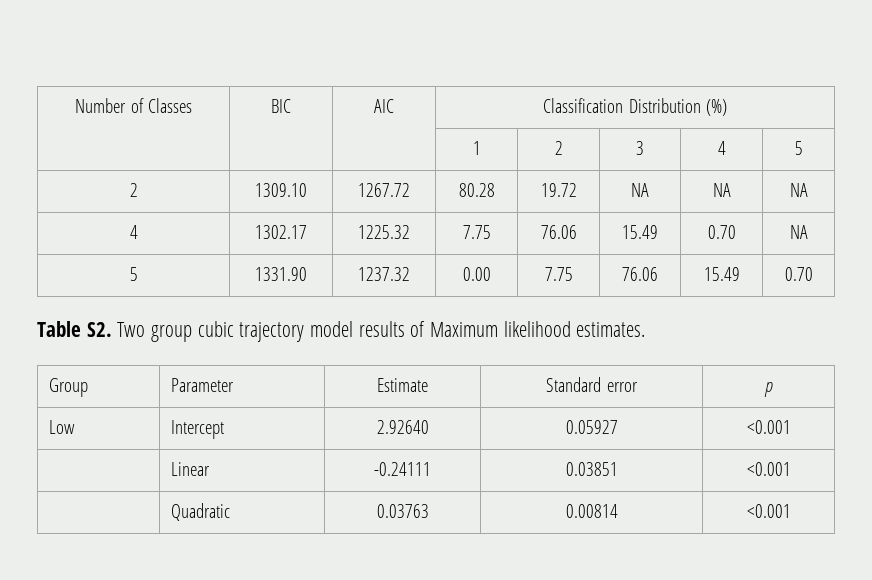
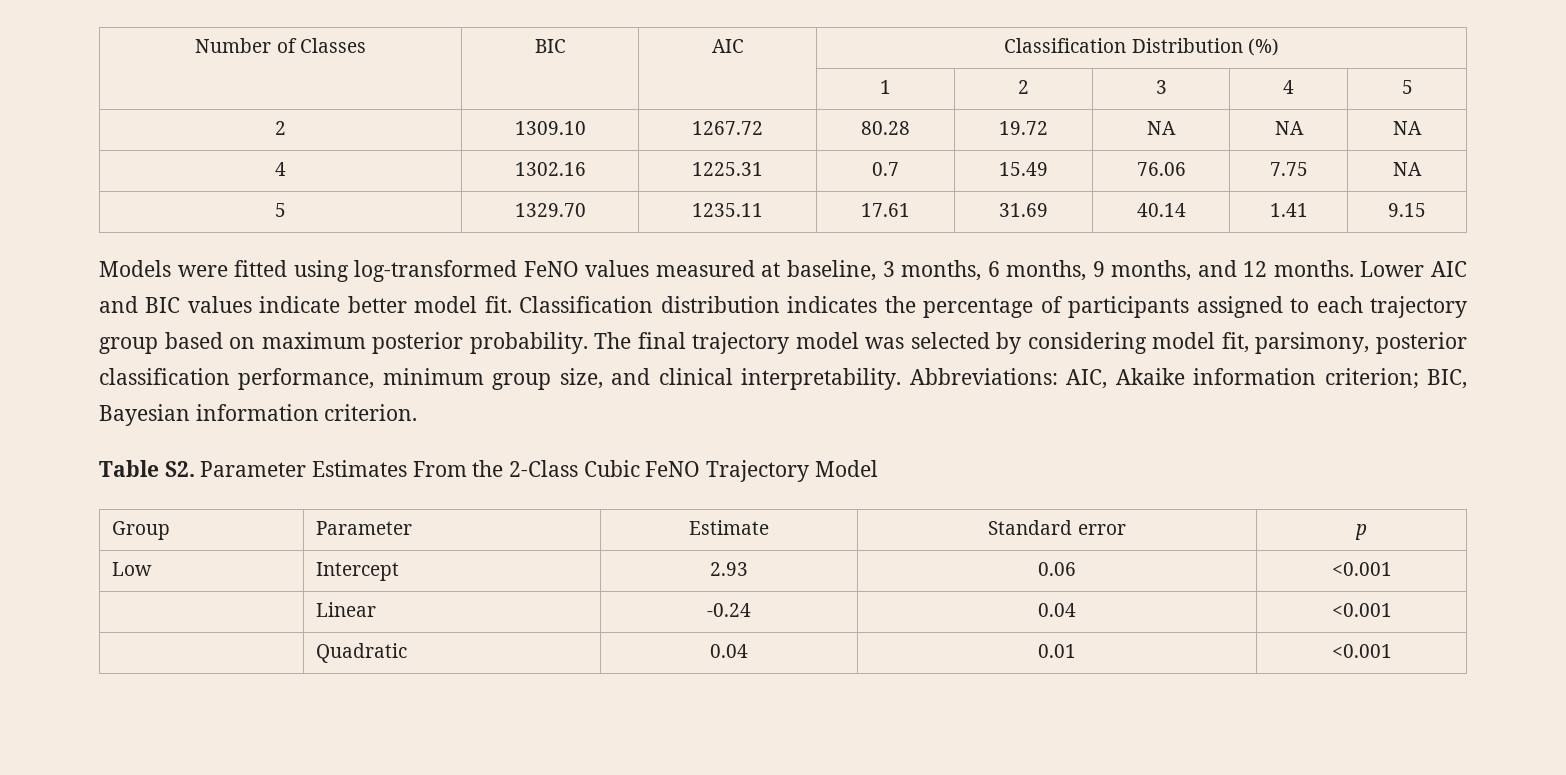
[255,225,307,239] [358,225,410,239] [462,225,491,239] [540,225,577,239] [622,225,658,239] [707,225,736,239] 1302.17 | 1225.32 | 7.75 | 76.06 | 15.49 | 0.70 -> [514,162,586,176] [692,162,764,176] [872,162,900,176] [999,162,1048,176] [1136,162,1186,176] [1269,162,1308,176] 1302.16 | 1225.31 | 0.7 | 15.49 | 76.06 | 7.75
[255,267,307,281] [358,267,410,281] [462,267,491,281] [544,267,573,281] [622,267,658,281] [703,267,740,281] [784,267,813,281] [37,321,646,342] 1331.90 | 1237.32 | 0.00 | 7.75 | 76.06 | 15.49 | 0.70 // Table S2. Two group cubic trajectory model results of Maximum likelihood estimates. -> [514,203,586,217] [692,203,764,217] [861,203,911,217] [999,203,1048,217] [1136,203,1186,217] [1269,203,1308,217] [1388,203,1426,217] [99,260,1467,282] [99,296,1468,318] [99,332,1467,354] [99,368,1468,390] [99,404,418,426] [99,460,878,482] 1329.70 | 1235.11 | 17.61 | 31.69 | 40.14 | 1.41 | 9.15 // Models were fitted using log-transformed FeNO values measured at baseline, 3 months, 6 months, 9 months, and 12 months. Lower AIC and BIC values indicate better model fit. Classification distribution indicates the percentage of participants assigned to each trajectory group based on maximum posterior probability. The final trajectory model was selected by considering model fit, parsimony, posterior classification performance, minimum group size, and clinical interpretability. Abbreviations: AIC, Akaike information criterion; BIC, Bayesian information criterion. // Table S2. Parameter Estimates From the 2-Class Cubic FeNO Trajectory Model
[376,420,429,434] [565,420,618,434] 2.92640 | 0.05927 -> [710,562,749,576] [1038,562,1076,576] 2.93 | 0.06
[374,462,431,476] [565,462,618,476] -0.24111 | 0.03851 -> [707,603,752,617] [1038,603,1076,617] -0.24 | 0.04
[376,504,429,518] [565,504,618,518] 0.03763 | 0.00814 -> [710,644,749,658] [1038,644,1076,658] 0.04 | 0.01

